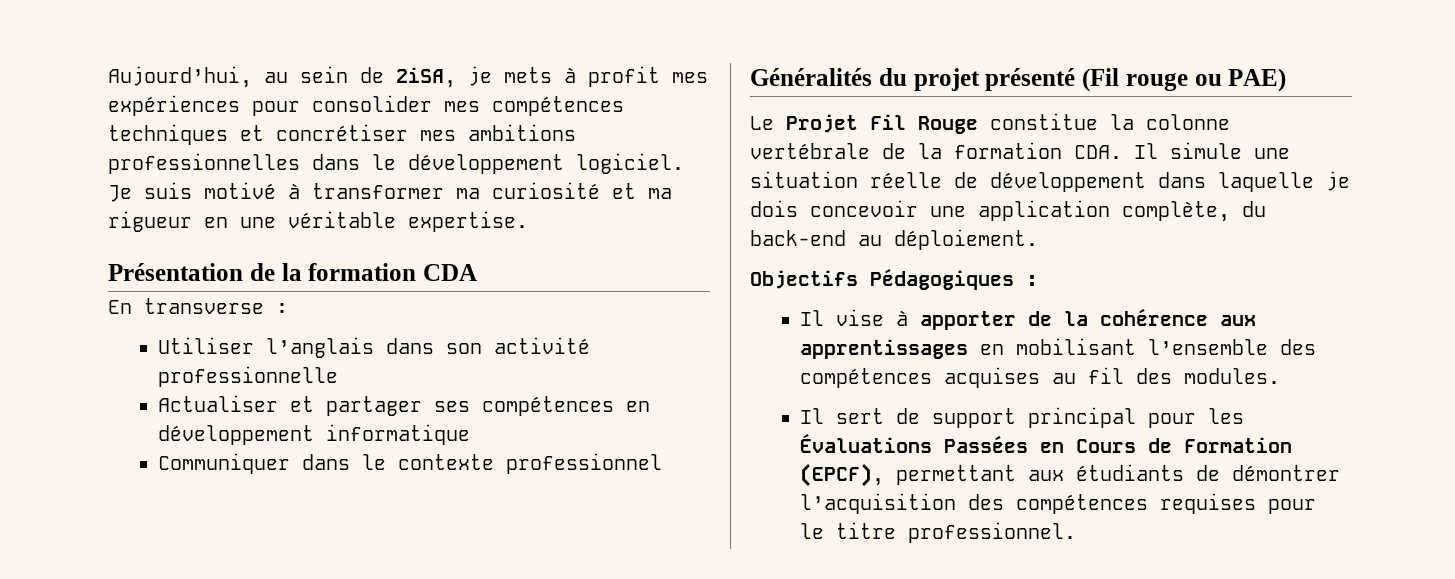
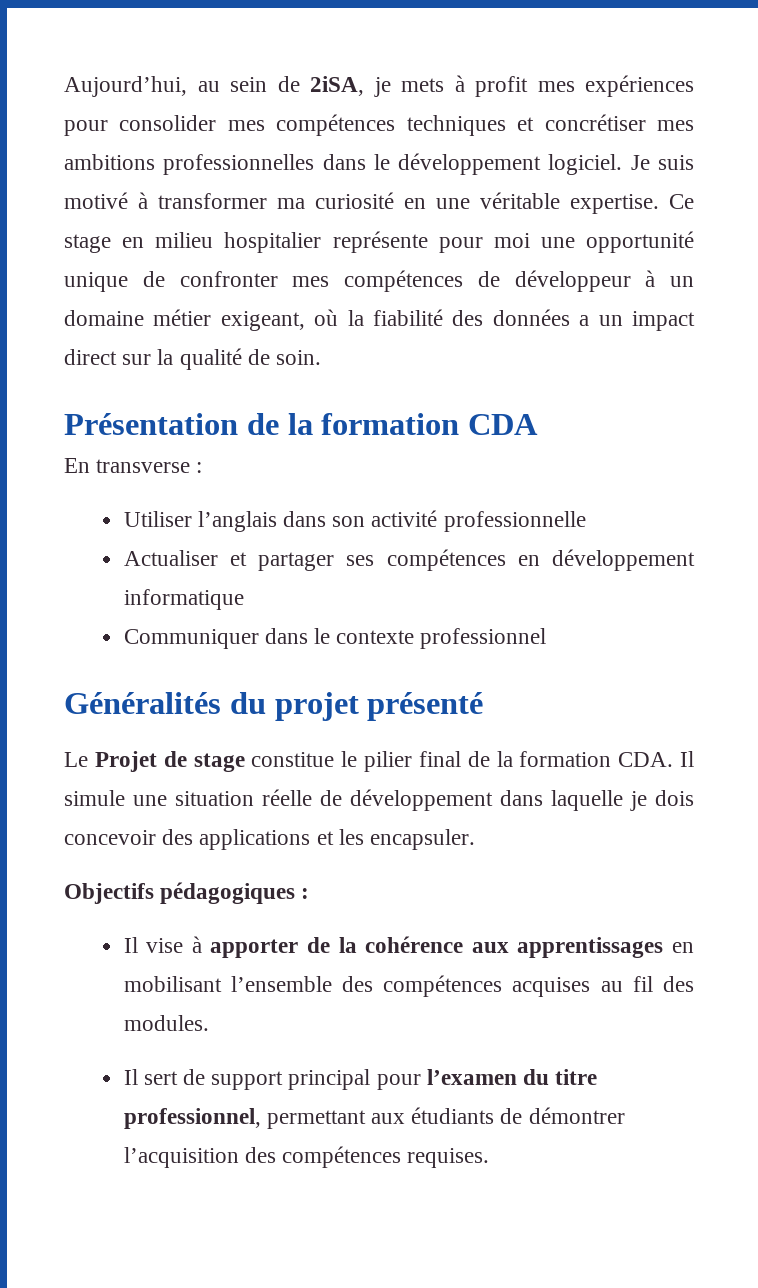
[612,183,672,199] [108,211,192,232] et ma rigueur -> (394, 200) none
(528, 221) none -> [669,194,694,209] [64,231,694,253] [64,270,694,292] [64,309,695,331] [64,348,322,370] Ce stage en milieu hospitalier représente pour moi une opportunité unique de confronter mes compétences de développeur à un domaine métier exigeant, où la fiabilité des données a un impact direct sur la qualité de soin.
[1082,68,1287,92] [750,113,1230,134] [750,143,870,159] (Fil rouge ou PAE) // Le Projet Fil Rouge constitue la colonne vertébrale -> [64,751,461,772] // Le Projet de stage constitue le pilier final
[930,200,1266,222] [750,229,1038,250] une application complète, du back-end au déploiement. -> [162,829,476,850] des applications et les encapsuler.
[870,269,1014,290] Pédagogiques -> [160,882,296,904] pédagogiques
[1208,408,1245,424] [800,434,1293,453] [800,463,885,487] les Évaluations Passées en Cours de Formation (EPCF), -> [426,1069,598,1085] [123,1108,261,1129] l’examen du titre professionnel,
[1160,493,1317,514] [800,522,1077,543] requises pour le titre professionnel. -> [407,1148,490,1168] requises.

